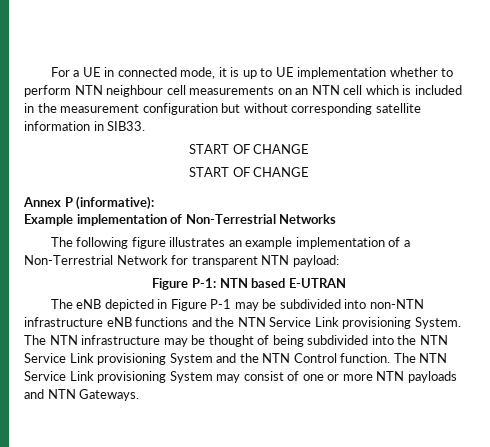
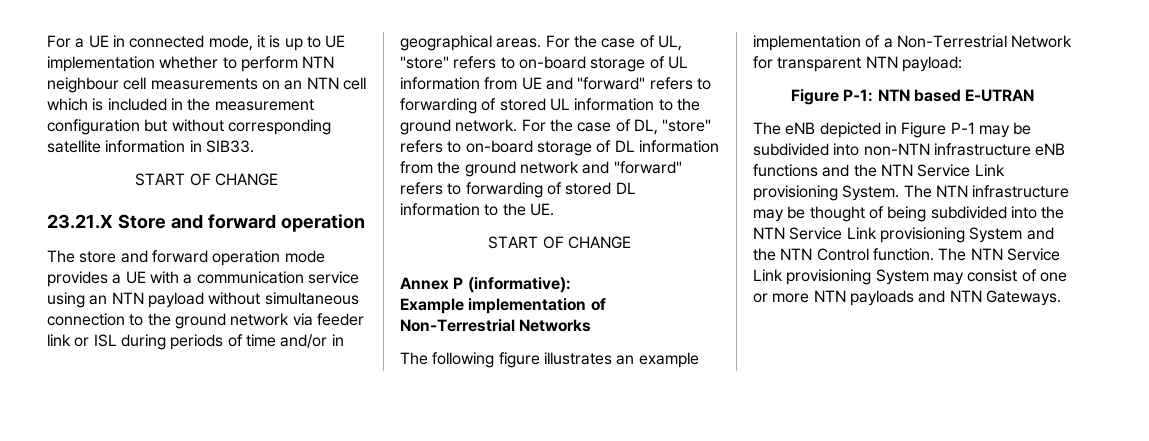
(310, 149) none -> [47,214,365,232] [47,250,325,266] [47,271,359,287] [47,292,359,308] [47,313,364,329] [47,334,344,350] [400,35,682,51] [400,56,688,72] [400,77,711,90] [400,98,700,114] [400,119,712,135] [400,140,719,156] [400,161,682,177] [400,182,636,198] [400,203,554,216] // 23.21.X Store and forward operation // The store and forward operation mode provides a UE with a communication service using an NTN payload without simultaneous connection to the ground network via feeder link or ISL during periods of time and/or in geographical areas. For the case of UL, "store" refers to on-board storage of UL information from UE and "forward" refers to forwarding of stored UL information to the ground network. For the case of DL, "store" refers to on-board storage of DL information from the ground network and "forward" refers to forwarding of stored DL information to the UE.

